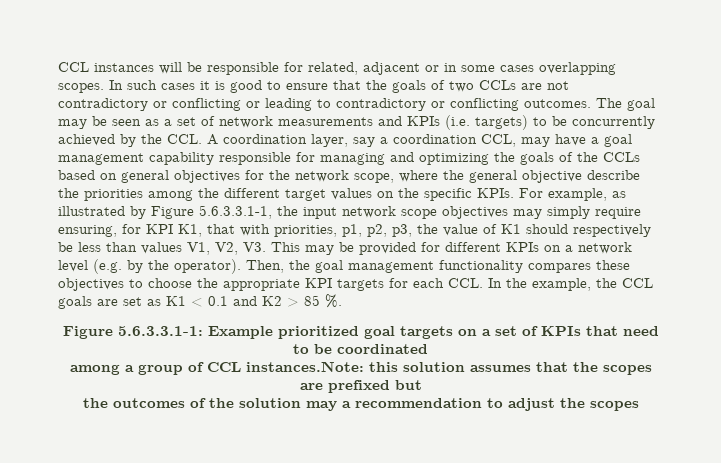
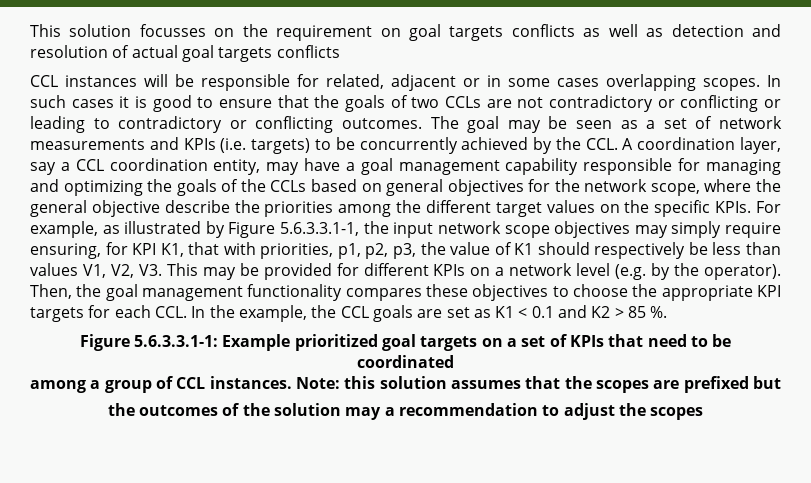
(58, 67) none -> [30,24,782,41] [30,45,340,62] This solution focusses on the requirement on goal targets conflicts as well as detection and resolution of actual goal targets conflicts //
[393,134,516,147] coordination CCL, -> [75,158,261,175] CCL coordination entity,
[245,361,364,372] instances.Note: -> [209,376,341,389] instances. Note:

